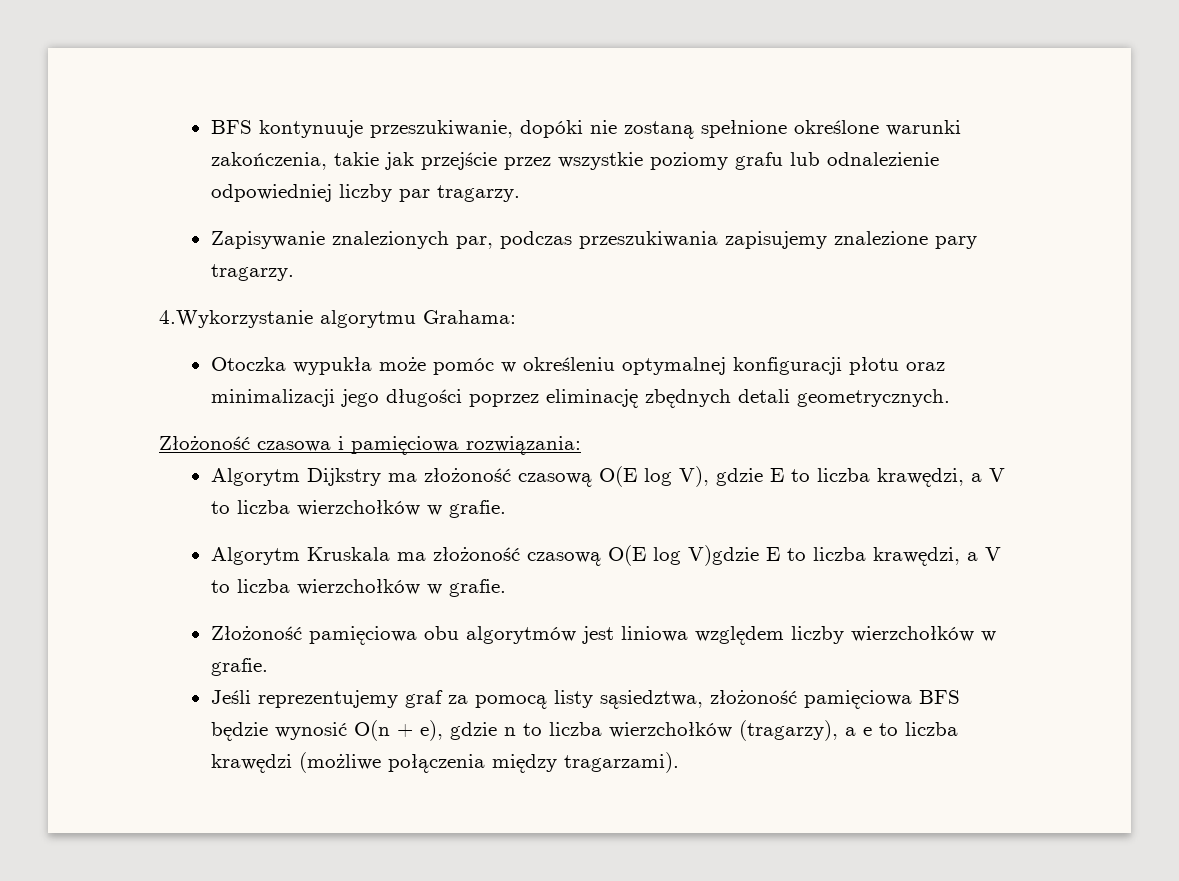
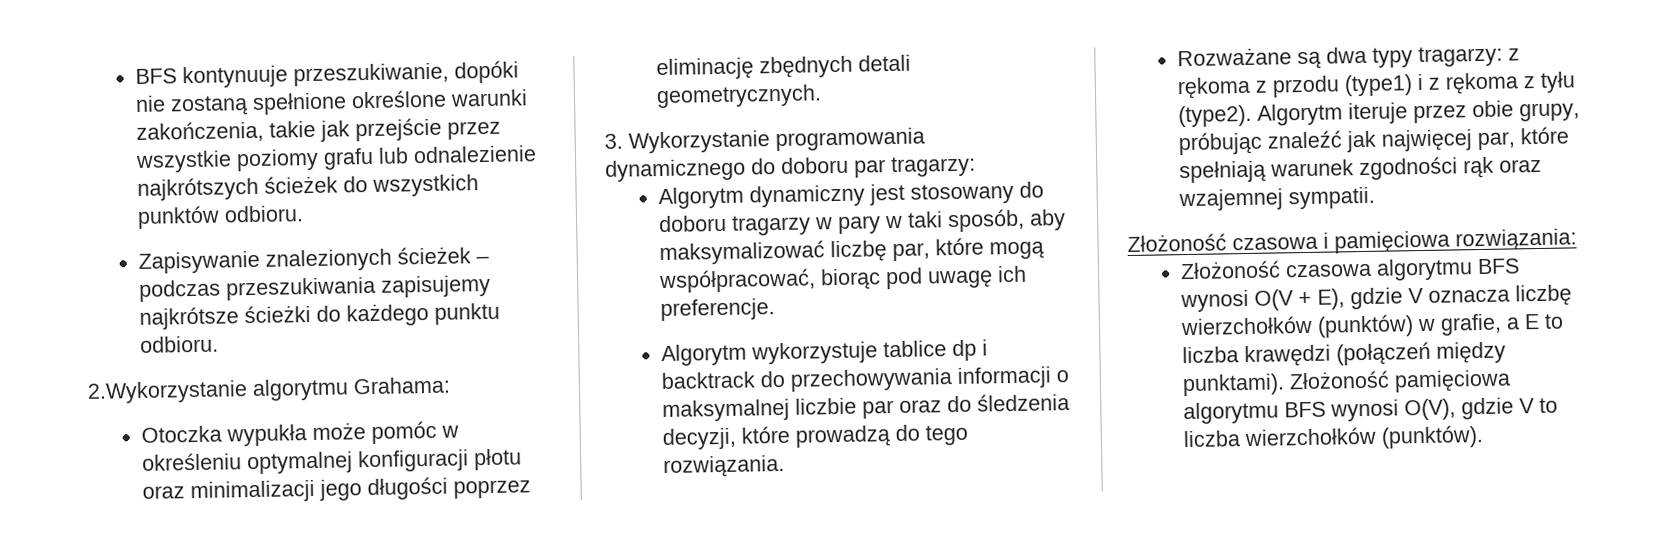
[210,184,520,202] odpowiedniej liczby par tragarzy. -> [137,174,480,201] [137,205,305,229] najkrótszych ścieżek do wszystkich punktów odbioru.
[455,236,493,249] par, -> [397,246,490,265] ścieżek –
[833,231,977,249] [210,264,294,281] [159,310,313,328] znalezione pary tragarzy. // 4.Wykorzystanie -> [139,302,501,330] [140,335,220,353] [87,380,248,404] najkrótsze ścieżki do każdego punktu odbioru. // 2.Wykorzystanie
(950, 398) none -> [604,127,925,154] [605,155,976,182] [658,181,1045,210] [659,208,1067,236] [659,237,1045,266] [658,265,1028,294] [660,298,776,322] [661,339,989,367] [661,366,1070,392] [662,393,1071,423] [662,424,969,451] [663,454,786,479] [1177,45,1521,70] [1177,71,1577,100] [1178,100,1581,128] [1178,126,1570,156] [1179,156,1543,184] [1178,186,1376,212] // 3. Wykorzystanie programowania dynamicznego do doboru par tragarzy: // Algorytm dynamiczny jest stosowany do doboru tragarzy w pary w taki sposób, aby maksymalizować liczbę par, które mogą współpracować, biorąc pod uwagę ich preferencje. // Algorytm wykorzystuje tablice dp i backtrack do przechowywania informacji o maksymalnej liczbie par oraz do śledzenia decyzji, które prowadzą do tego rozwiązania. // Rozważane są dwa typy tragarzy: z rękoma z przodu (type1) i z rękoma z tyłu (type2). Algorytm iteruje przez obie grupy, próbując znaleźć jak najwięcej par, które spełniają warunek zgodności rąk oraz wzajemnej sympatii.
[210,466,1005,487] [210,500,506,518] [210,545,1001,566] [210,579,506,597] [210,626,996,645] [210,658,268,676] [210,690,960,709] [210,720,958,741] [210,752,679,773] Algorytm Dijkstry ma złożoność czasową O(E log V), gdzie E to liczba krawędzi, a V to liczba wierzchołków w grafie. // Algorytm Kruskala ma złożoność czasową O(E log V)gdzie E to liczba krawędzi, a V to liczba wierzchołków w grafie. // Złożoność pamięciowa obu algorytmów jest liniowa względem liczby wierzchołków w grafie. // Jeśli reprezentujemy graf za pomocą listy sąsiedztwa, złożoność pamięciowa BFS będzie wynosić O(n + e), gdzie n to liczba wierzchołków (tragarzy), a e to liczba krawędzi (możliwe połączenia między tragarzami). -> [1180,258,1521,281] [1180,284,1573,313] [1180,313,1565,338] [1182,341,1507,368] [1182,369,1512,397] [1183,397,1559,425] [1183,424,1485,449] Złożoność czasowa algorytmu BFS wynosi O(V + E), gdzie V oznacza liczbę wierzchołków (punktów) w grafie, a E to liczba krawędzi (połączeń między punktami). Złożoność pamięciowa algorytmu BFS wynosi O(V), gdzie V to liczba wierzchołków (punktów).

